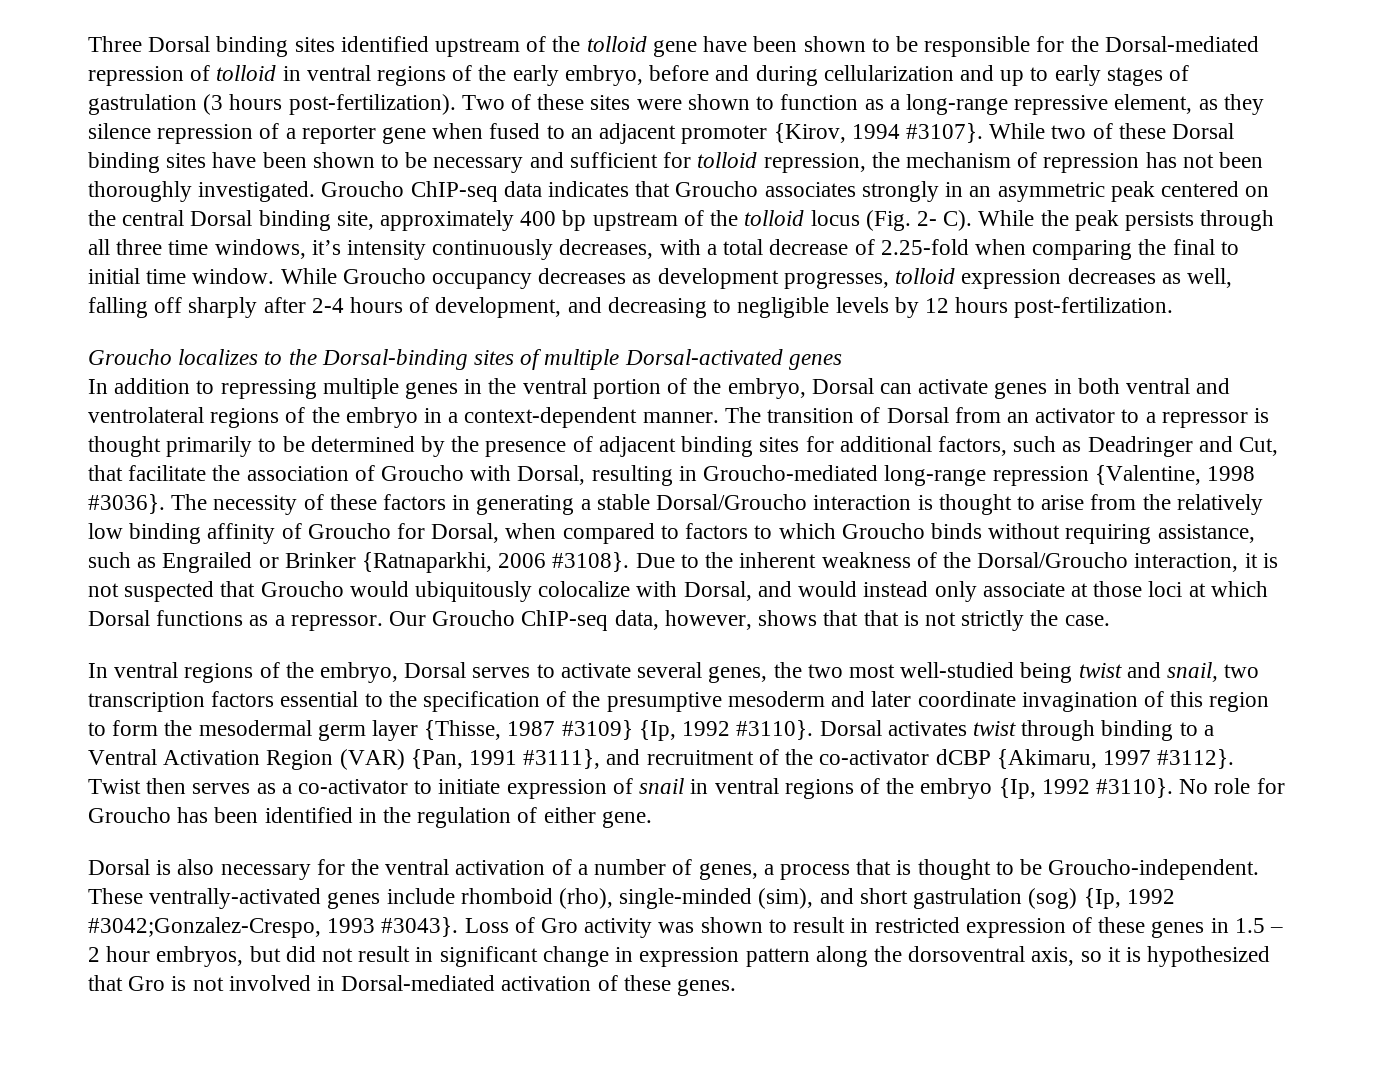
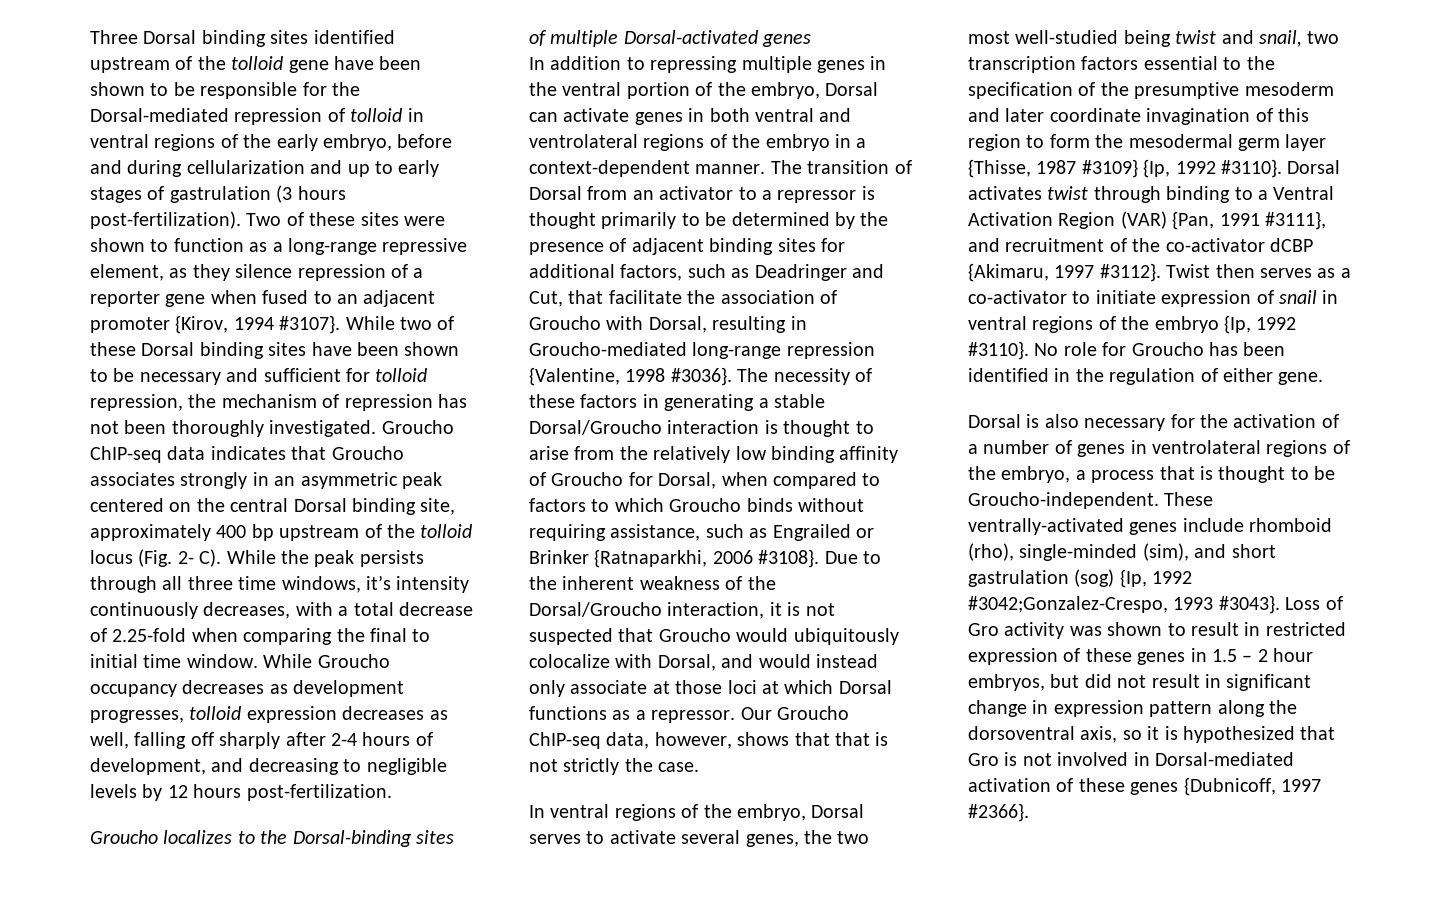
[385,859,450,875] ventral -> (1228, 421) none
[698,863,758,880] genes, -> [1077,440,1350,457] [968,466,1071,483] genes in ventrolateral regions of the embryo,
[677,979,737,996] genes. -> [1130,777,1321,796] [968,803,1029,822] genes {Dubnicoff, 1997 #2366}.

